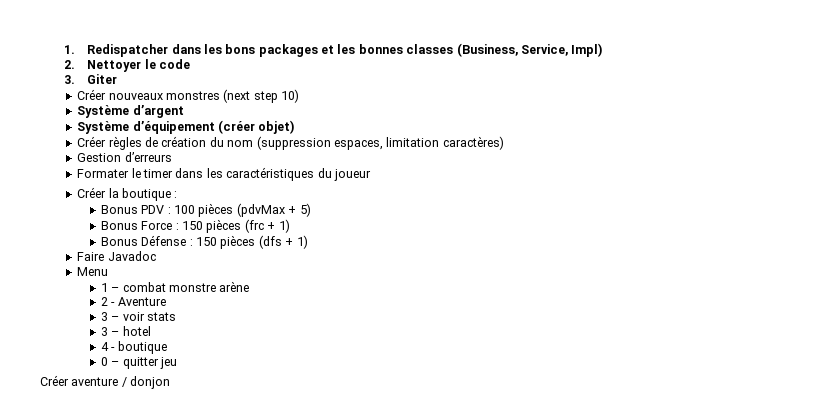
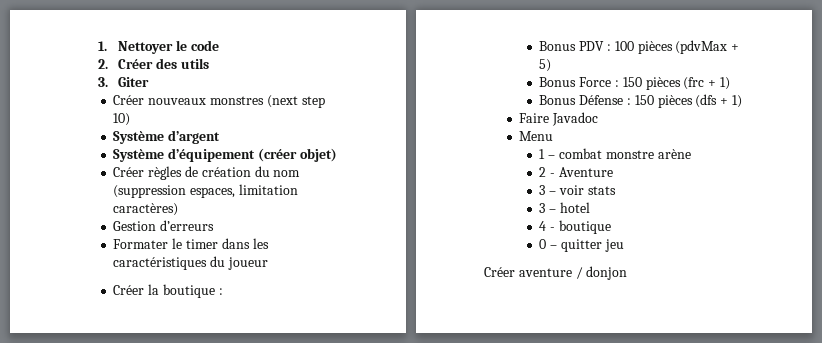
[87,43,603,57] [63,60,75,69] Redispatcher dans les bons packages et les bonnes classes (Business, Service, Impl) // 2. -> (107, 46) none
(190, 64) none -> [97,58,209,69] // 2. Créer des utils

